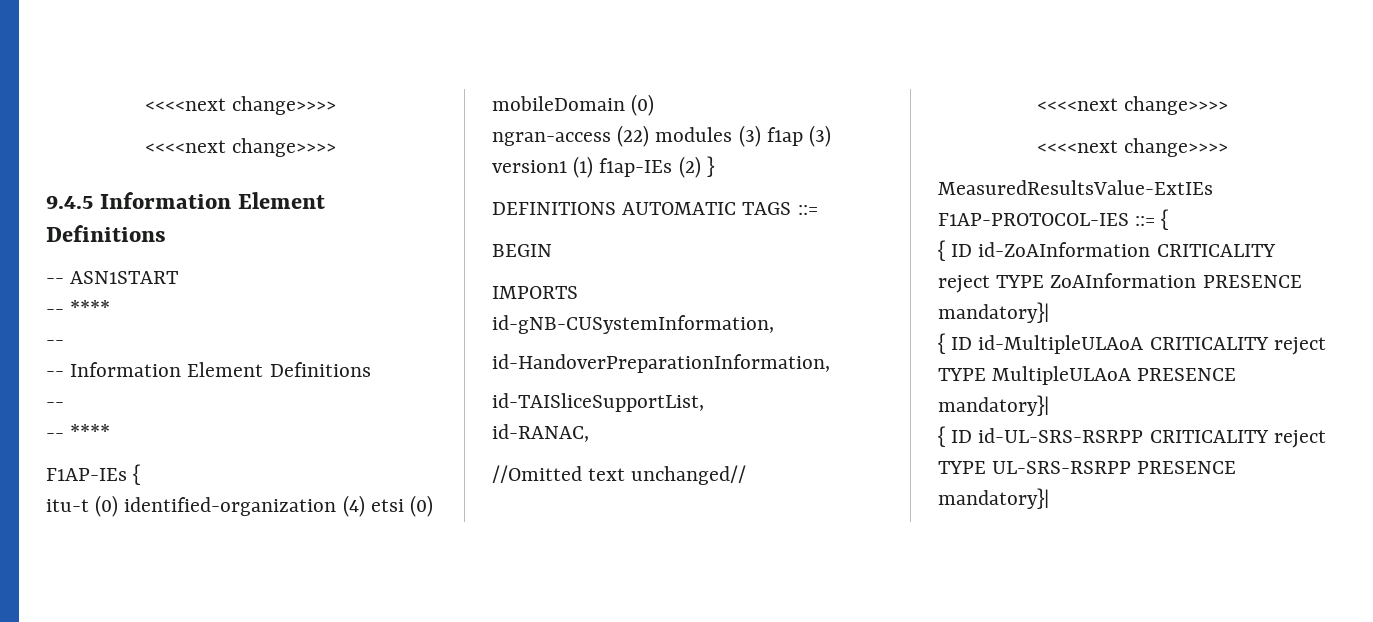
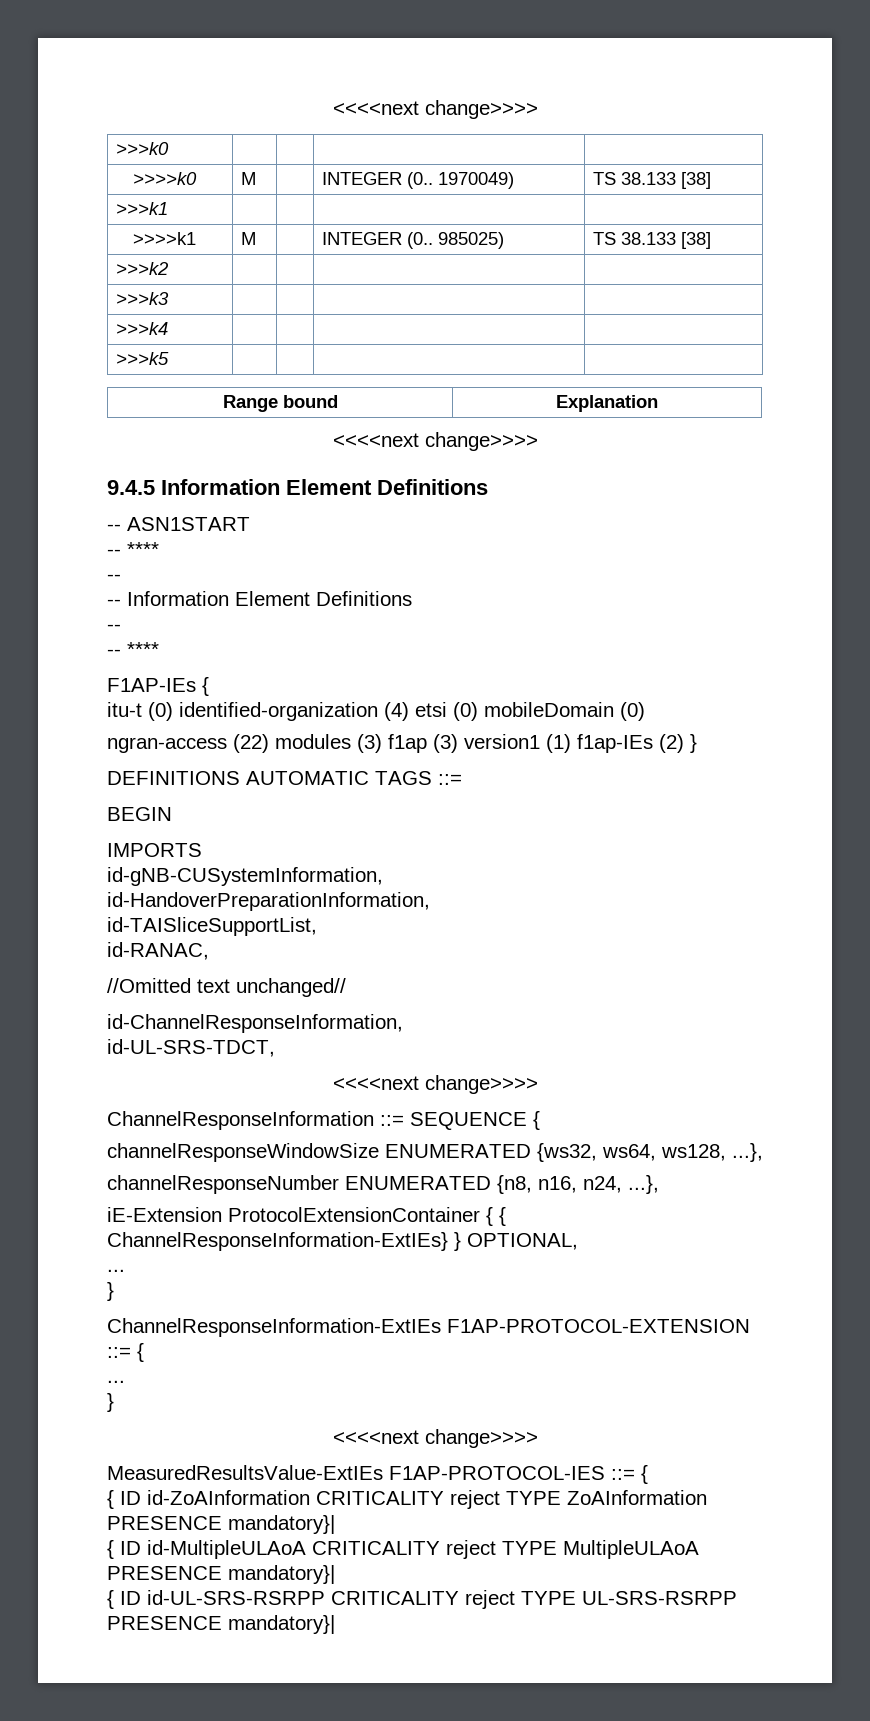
[144,96,337,115] <<<<next change>>>> -> [332,100,538,119] [116,142,170,155] [133,172,198,185] [241,172,257,185] [322,172,515,189] [593,172,712,189] [116,202,169,215] [133,232,197,245] [241,232,257,245] [322,232,505,249] [593,232,712,249] [116,262,170,275] [116,292,170,305] [116,322,169,335] [116,352,170,365] [222,395,338,412] [556,395,658,412] <<<<next change>>>> // >>>k0 | | | | // >>>>k0 | M | | INTEGER (0.. 1970049) | TS 38.133 [38] // >>>k1 | | | | // >>>>k1 | M | | INTEGER (0.. 985025) | TS 38.133 [38] // >>>k2 | | | | // >>>k3 | | | | // >>>k4 | | | | // >>>k5 | | | | // Range bound | Explanation
[1036,96,1229,115] // <<<<next change>>>> -> [107,1014,403,1033] [107,1039,275,1057] [332,1075,538,1094] [107,1111,540,1130] [107,1143,763,1162] [107,1175,659,1194] [107,1207,506,1226] [107,1232,578,1251] [107,1269,125,1272] [107,1282,114,1301] [107,1318,750,1337] [107,1343,144,1362] [107,1380,125,1383] [107,1393,114,1412] // id-ChannelResponseInformation, // id-UL-SRS-TDCT, // <<<<next change>>>> // ChannelResponseInformation ::= SEQUENCE { // channelResponseWindowSize ENUMERATED {ws32, ws64, ws128, ...}, // channelResponseNumber ENUMERATED {n8, n16, n24, ...}, // iE-Extension ProtocolExtensionContainer { { ChannelResponseInformation-ExtIEs} } OPTIONAL, // ... // } // ChannelResponseInformation-ExtIEs F1AP-PROTOCOL-EXTENSION ::= { // ... // }

